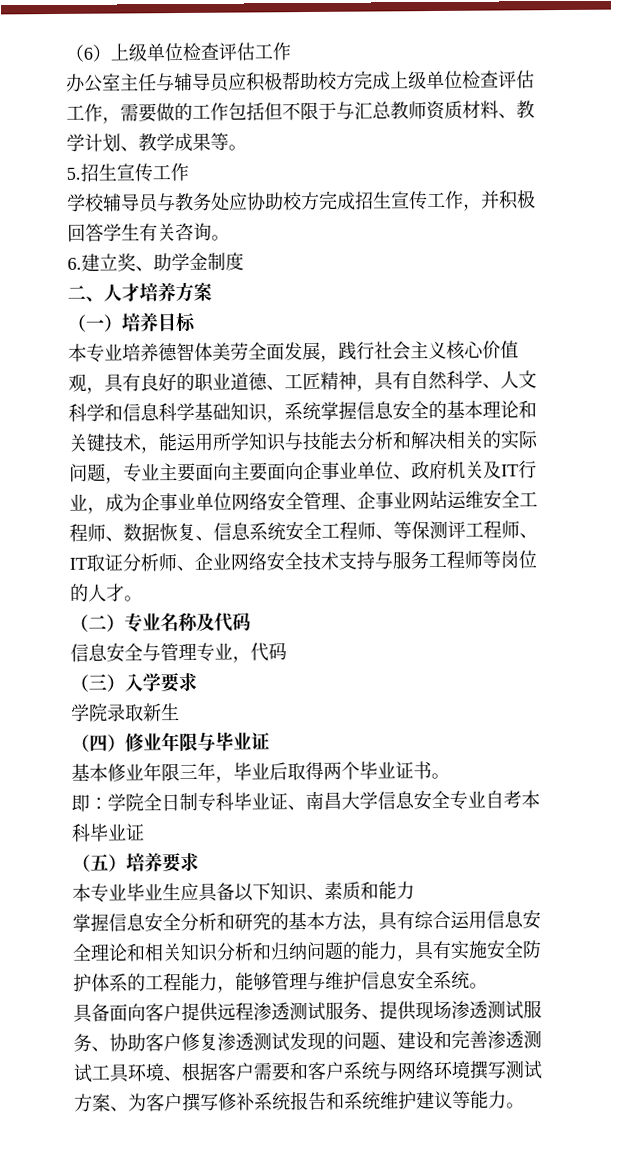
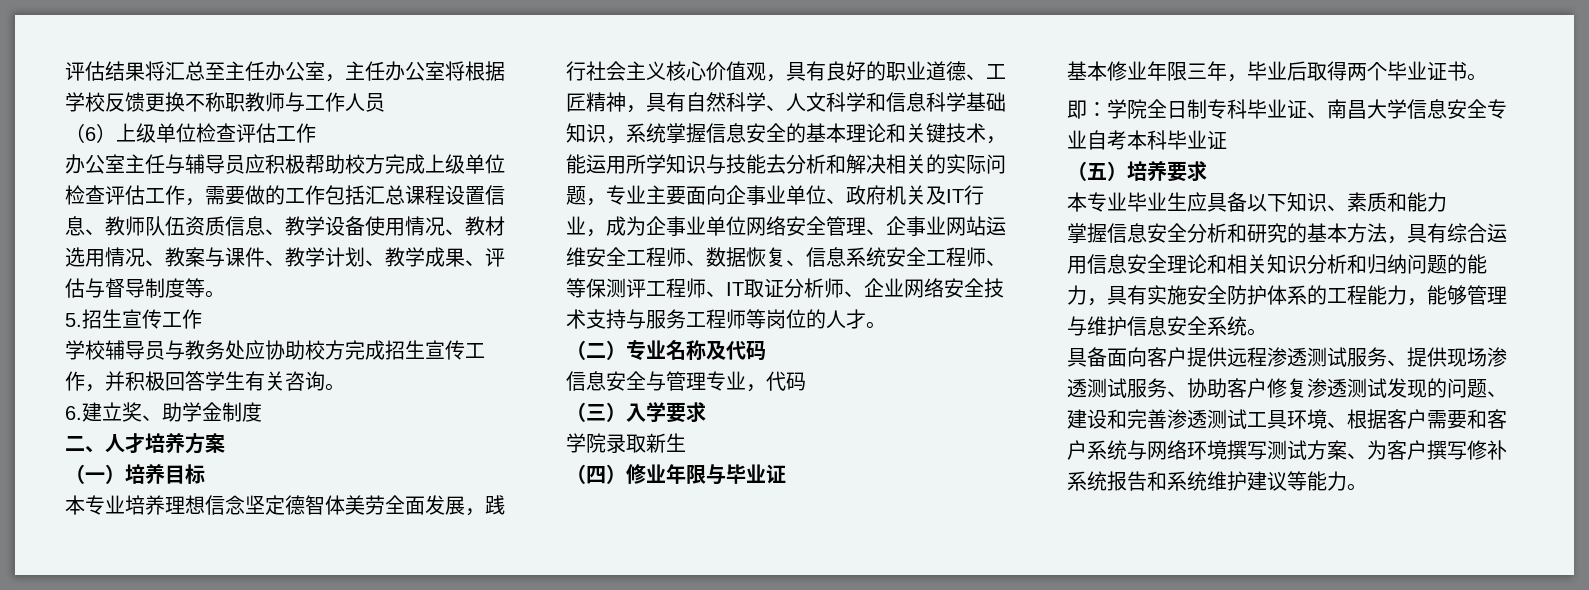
(65, 53) none -> [65,61,505,82] [65,92,385,112] 评估结果将汇总至主任办公室，主任办公室将根据学校反馈更换不称职教师与工作人员 //
[264,100,499,121] 但不限于与汇总教师资质材料 -> [365,185,505,205] [65,216,505,236] [65,247,265,267] 汇总课程设置信息、教师队伍资质信息、教学设备使用情况、教材选用情况、教案与课件
(211, 141) none -> [465,248,505,267] [65,278,185,298] 、评估与督导制度
(159, 352) none -> [165,495,285,515] 理想信念坚定
[231,462,304,482] 主要面向 -> (726, 195) none

